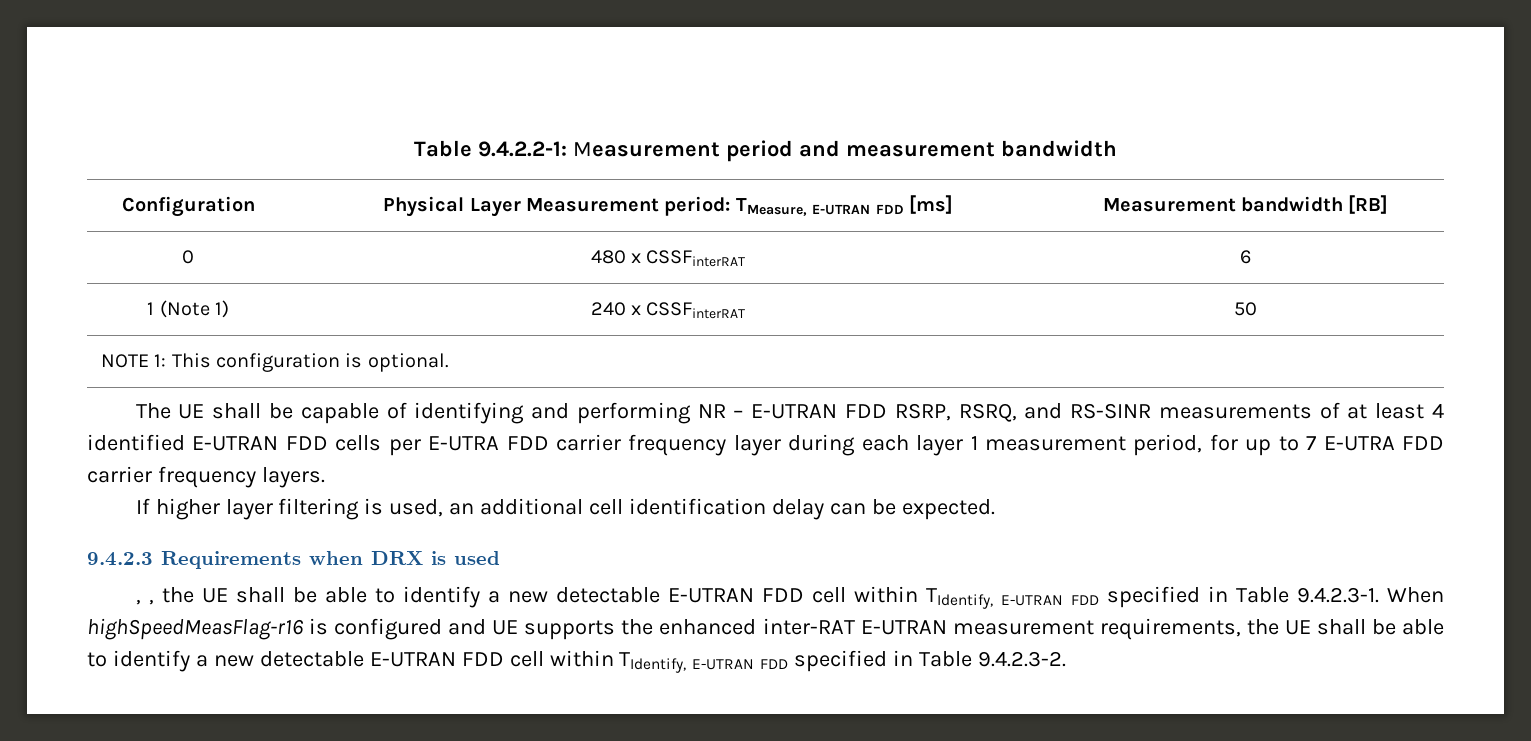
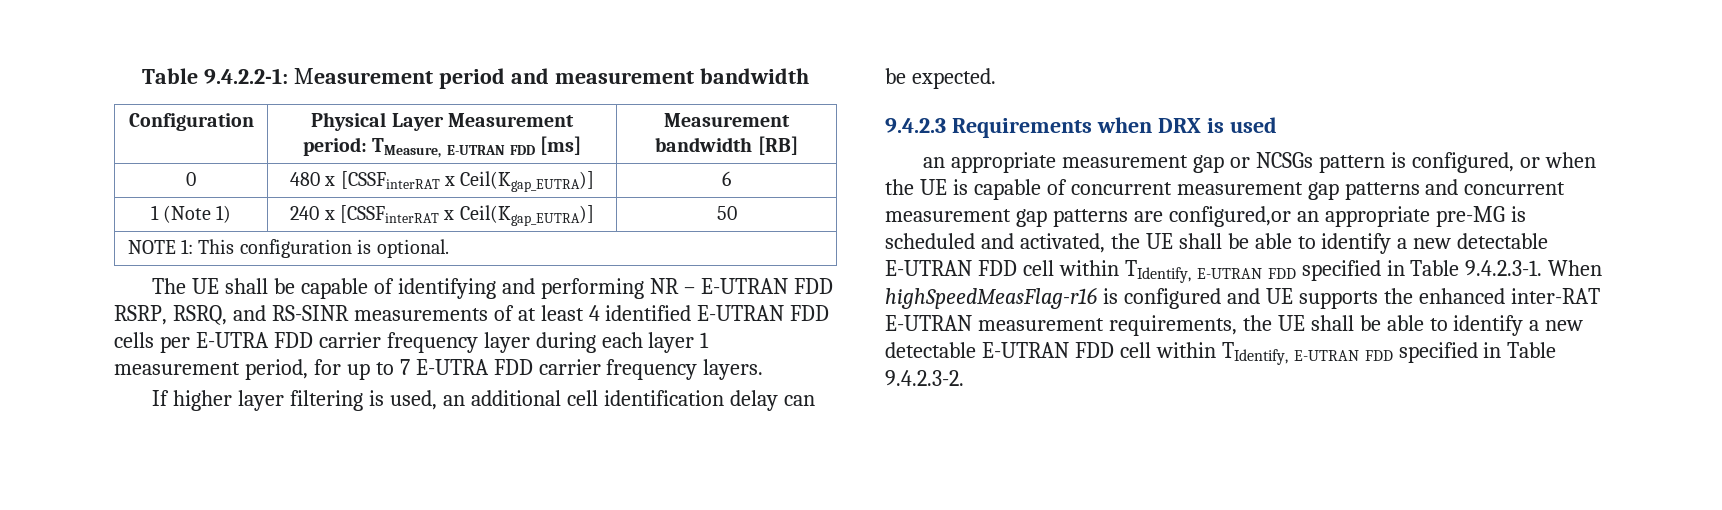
[646,250,746,267] CSSFinterRAT -> [340,171,595,192] [CSSFinterRAT x Ceil(Kgap_EUTRA)]
[646,302,746,319] CSSFinterRAT -> [340,205,594,226] [CSSFinterRAT x Ceil(Kgap_EUTRA)]
[135,599,154,605] , , -> [923,152,1596,173] [885,179,1566,200] [885,206,1526,227] [885,233,1105,253] an appropriate measurement gap or NCSGs pattern is configured, or when the UE is capable of concurrent measurement gap patterns and concurrent measurement gap patterns are configured,or an appropriate pre-MG is scheduled and activated,

